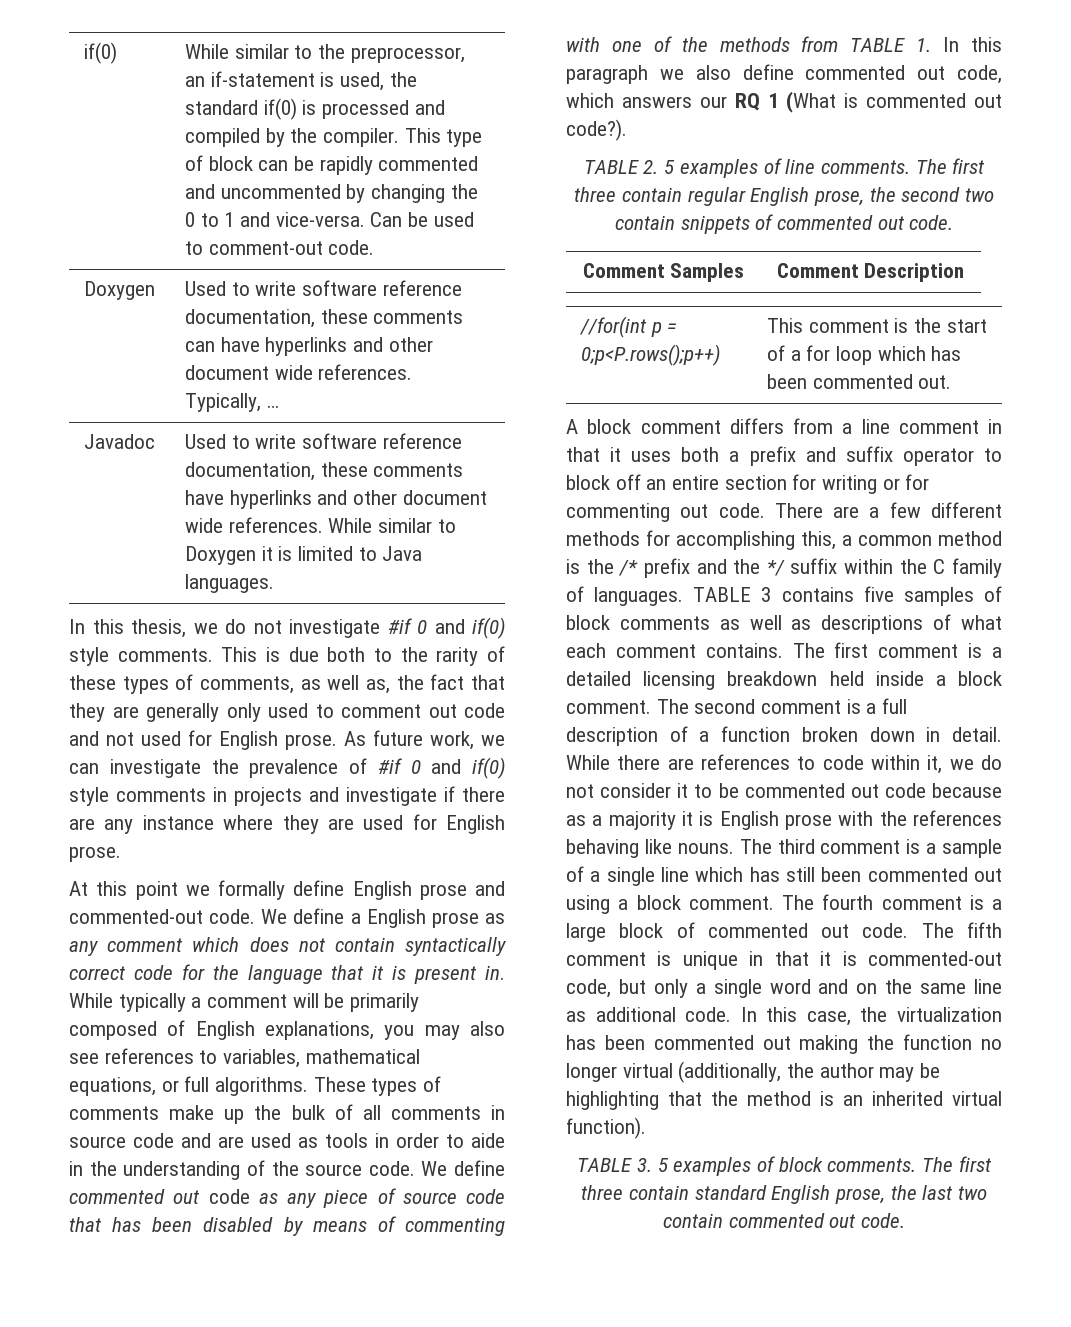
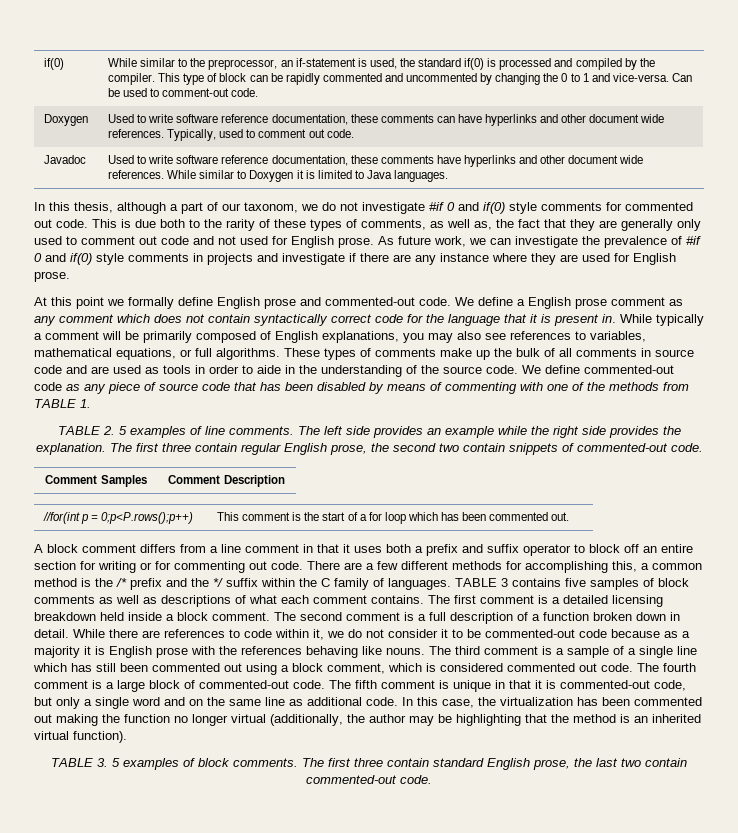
[266,405,279,408] … -> [219,129,354,138] used to comment out code.
(186, 628) none -> [117,202,298,214] although a part of our taxonom,
[117,648,213,662] comments. -> [541,202,693,211] [34,219,88,228] comments for commented out code.
(479, 920) none -> [611,297,665,306] comment
[69,1189,201,1204] commented out -> [584,365,674,374] commented-out
[943,37,1003,52] [566,64,1002,84] [566,91,1002,113] [566,119,627,141] In this paragraph we also define commented out code, which answers our RQ 1 (What is commented out code?). -> (91, 403) none
(947, 166) none -> [323,426,681,438] [35,443,132,455] left side provides an example while the right side provides the explanation. The
[776,215,905,230] commented out -> [576,443,668,452] commented-out
[744,783,879,798] commented out -> [485,629,575,638] commented-out
[688,896,774,910] comment. -> [327,663,633,674] comment, which is considered commented out code.
[707,923,850,938] commented out -> [199,680,289,689] commented-out
[728,1213,857,1228] commented out -> [306,775,397,784] commented-out

